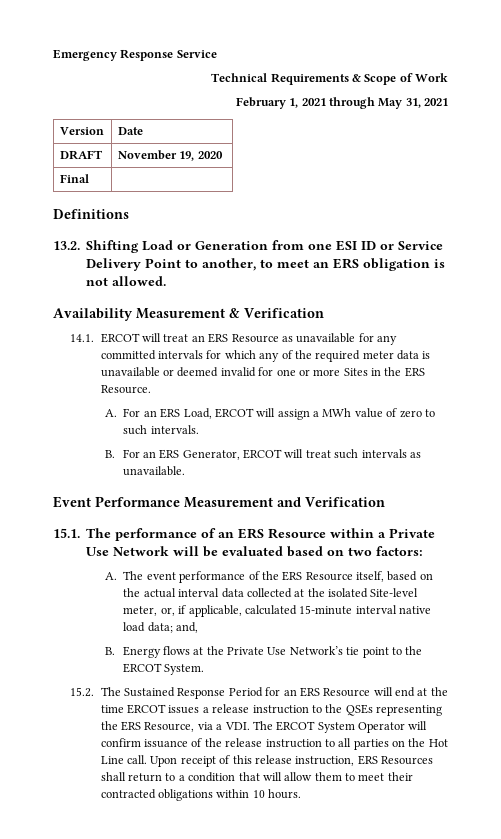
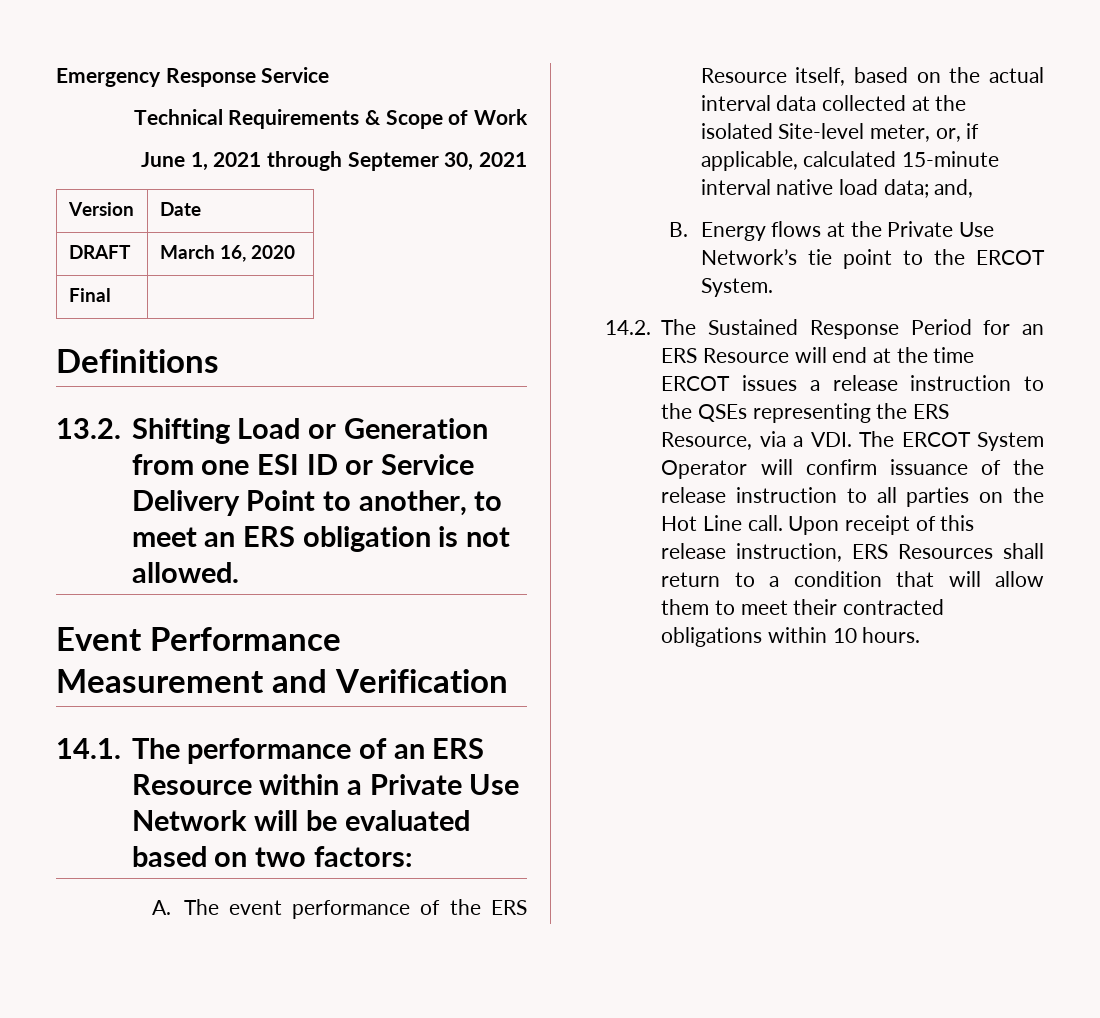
[235,97,286,109] February -> [140,152,185,167] June
[378,98,421,109] May 31, -> [347,152,474,171] Septemer 30,
[117,150,195,161] November 19, -> [159,245,247,262] March 16,
[53,308,324,321] [70,333,398,345] [100,350,431,362] [100,367,425,377] [100,385,151,394] [105,408,435,420] [123,425,199,435] [105,449,421,460] [122,466,185,476] // Availability Measurement & Verification // 14.1. ERCOT will treat an ERS Resource as unavailable for any committed intervals for which any of the required meter data is unavailable or deemed invalid for one or more Sites in the ERS Resource. // A. For an ERS Load, ERCOT will assign a MWh value of zero to such intervals. // B. For an ERS Generator, ERCOT will treat such intervals as unavailable. -> (239, 572) none
[53,528,80,538] 15.1. -> [56,738,121,759] 14.1.
[70,687,95,697] 15.2. -> [604,320,651,335] 14.2.

